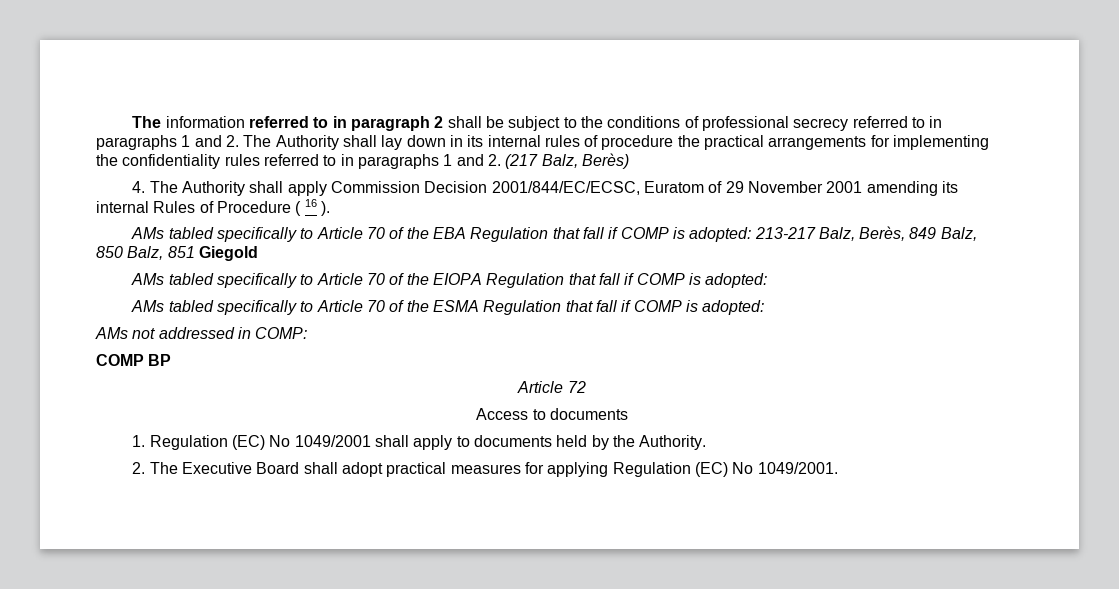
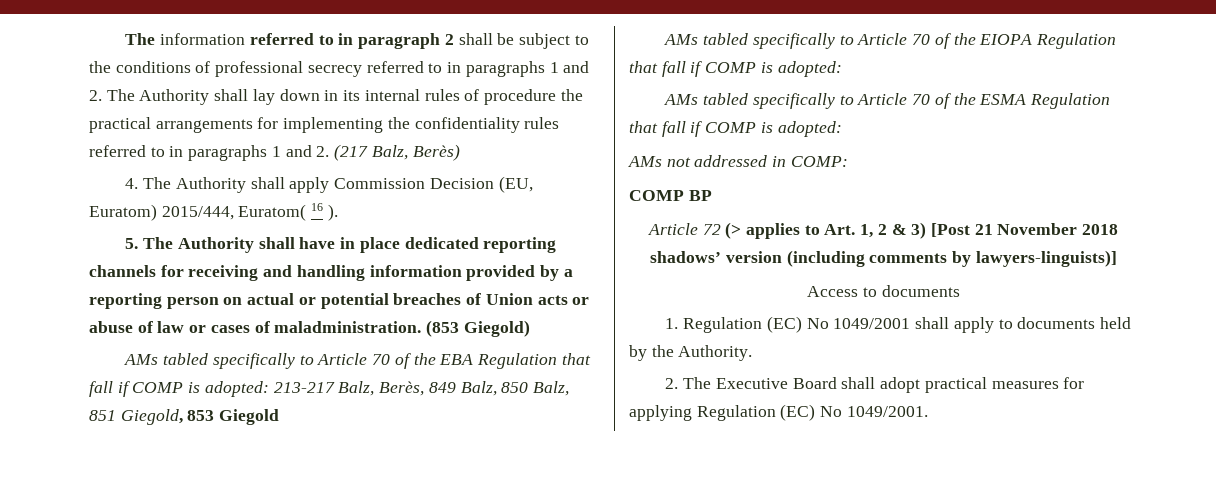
[491,181,958,196] [96,199,330,216] 2001/844/EC/ECSC, Euratom of 29 November 2001 amending its internal Rules of Procedure ( 16 ). -> [498,176,533,193] [89,203,338,221] [125,237,557,253] [89,265,573,281] [89,293,590,309] [89,320,530,337] (EU, Euratom) 2015/444, Euratom( 16 ). // 5. The Authority shall have in place dedicated reporting channels for receiving and handling information provided by a reporting person on actual or potential breaches of Union acts or abuse of law or cases of maladministration. (853 Giegold)
(195, 252) none -> [120,409,215,425] Giegold, 853
(586, 387) none -> [725,222,1119,239] [650,250,1117,267] (> applies to Art. 1, 2 & 3) [Post 21 November 2018 shadows’ version (including comments by lawyers-linguists)]

